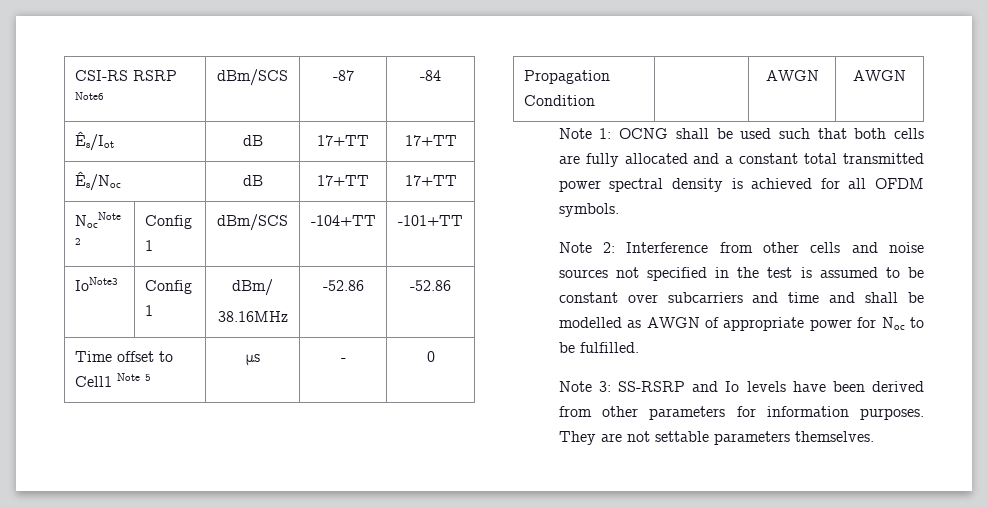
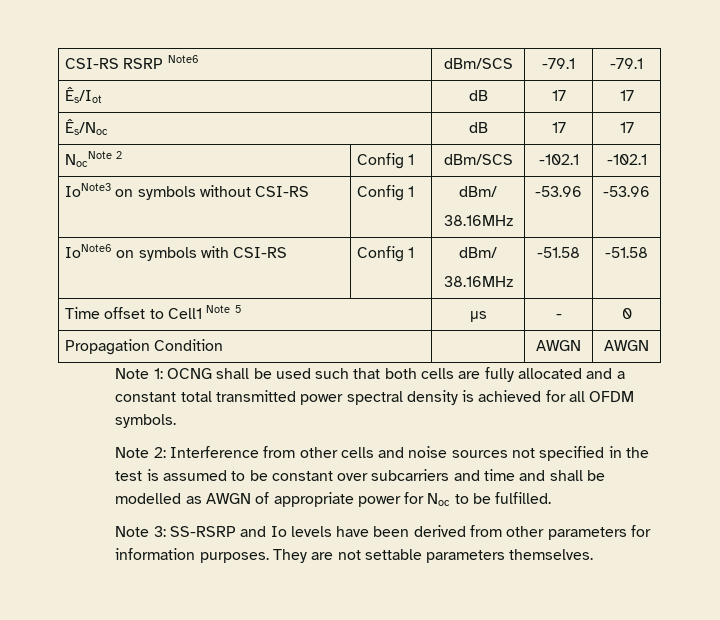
[332,70,354,81] [420,70,441,81] -87 | -84 -> [542,58,575,69] [610,58,643,69] -79.1 | -79.1
[317,135,369,146] [404,135,457,146] 17+TT | 17+TT -> [551,90,566,101] [619,90,634,101] 17 | 17
[317,175,369,186] [404,175,457,186] 17+TT | 17+TT -> [551,122,566,133] [619,122,634,133] 17 | 17
[310,215,376,226] [398,215,463,226] -104+TT | -101+TT -> [538,154,579,165] [606,154,647,165] -102.1 | -102.1
[144,280,192,294] [144,305,153,316] [232,279,273,296] [217,311,288,322] [322,280,364,291] [410,280,451,291] | Config 1 | dBm/ // 38.16MHz | -52.86 | -52.86 -> [115,185,310,200] [356,185,415,201] [459,186,497,197] [443,215,513,226] [535,186,582,197] [603,186,650,197] [64,244,288,261] [356,246,415,262] [459,247,497,258] [443,276,513,287] [537,247,580,258] [605,247,648,258] on symbols without CSI-RS | Config 1 | dBm/ // 38.16MHz | -53.96 | -53.96 // IoNote6 on symbols with CSI-RS | Config 1 | dBm/ // 38.16MHz | -51.58 | -51.58

